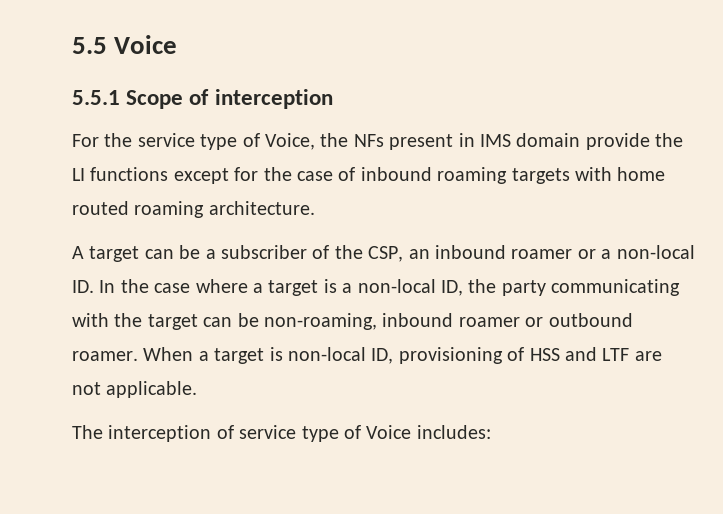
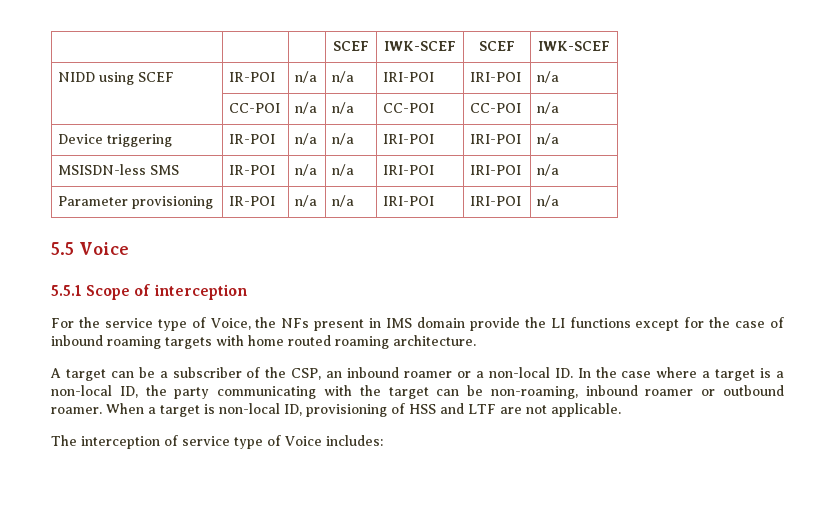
(72, 45) none -> [333,41,369,51] [384,41,456,51] [479,41,515,51] [538,41,610,51] [58,72,175,85] [229,72,276,82] [295,71,318,83] [332,71,355,83] [383,72,435,82] [470,72,522,82] [537,71,560,83] [229,103,281,113] [295,102,318,114] [332,102,355,114] [383,103,435,113] [470,103,522,113] [537,102,560,114] [58,134,173,147] [229,134,276,144] [295,133,318,145] [332,133,355,145] [383,134,435,144] [470,134,522,144] [537,133,560,145] [58,164,180,175] [229,165,276,175] [295,164,318,176] [332,164,355,176] [383,165,435,175] [470,165,522,175] [537,164,560,176] [58,196,214,209] [229,196,276,206] [295,195,318,207] [332,195,355,207] [383,196,435,206] [470,196,522,206] [537,195,560,207] | | | SCEF | IWK-SCEF | SCEF | IWK-SCEF // NIDD using SCEF | IR-POI | n/a | n/a | IRI-POI | IRI-POI | n/a // | CC-POI | n/a | n/a | CC-POI | CC-POI | n/a // Device triggering | IR-POI | n/a | n/a | IRI-POI | IRI-POI | n/a // MSISDN-less SMS | IR-POI | n/a | n/a | IRI-POI | IRI-POI | n/a // Parameter provisioning | IR-POI | n/a | n/a | IRI-POI | IRI-POI | n/a //

